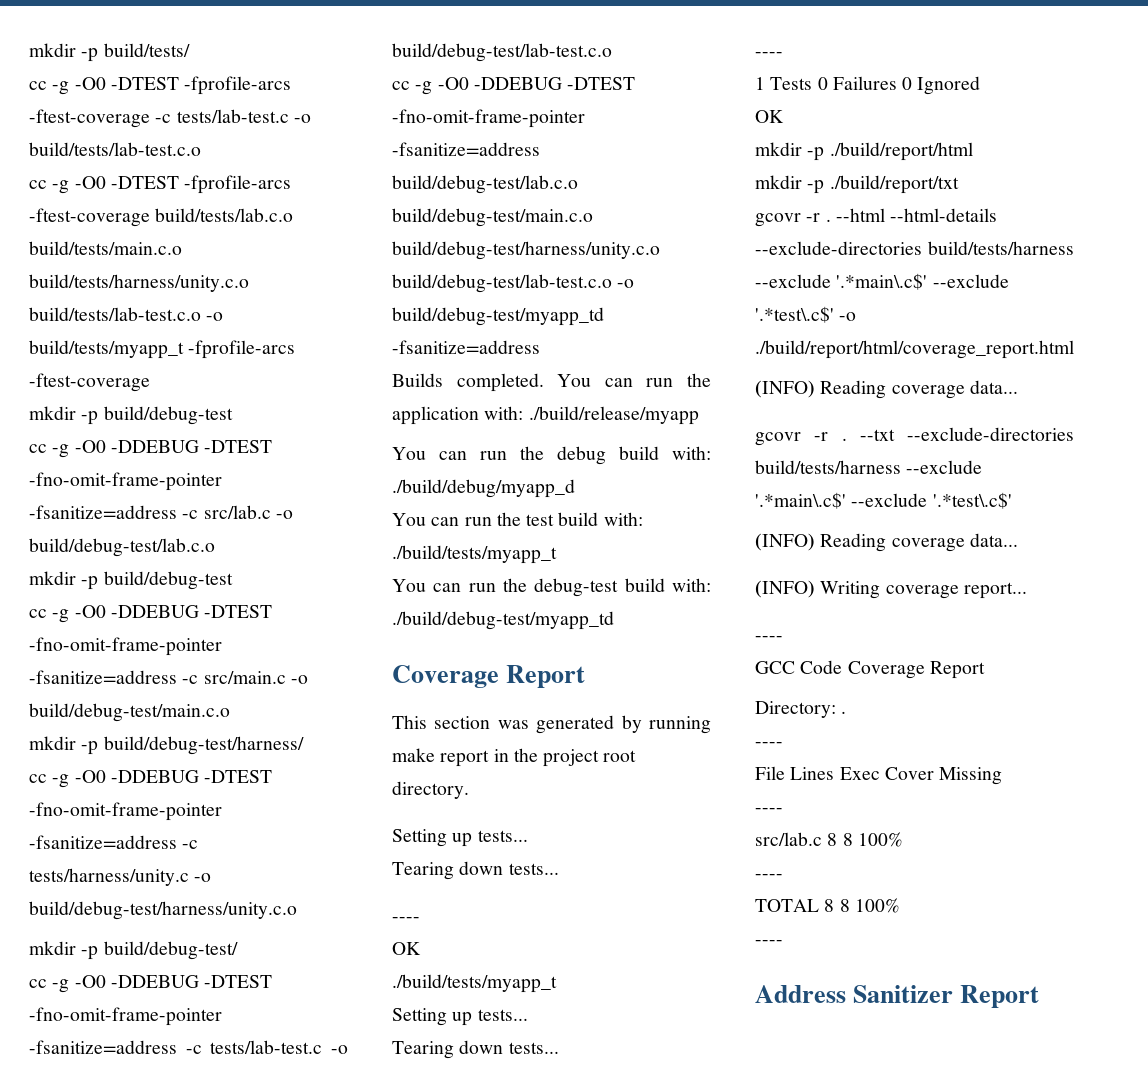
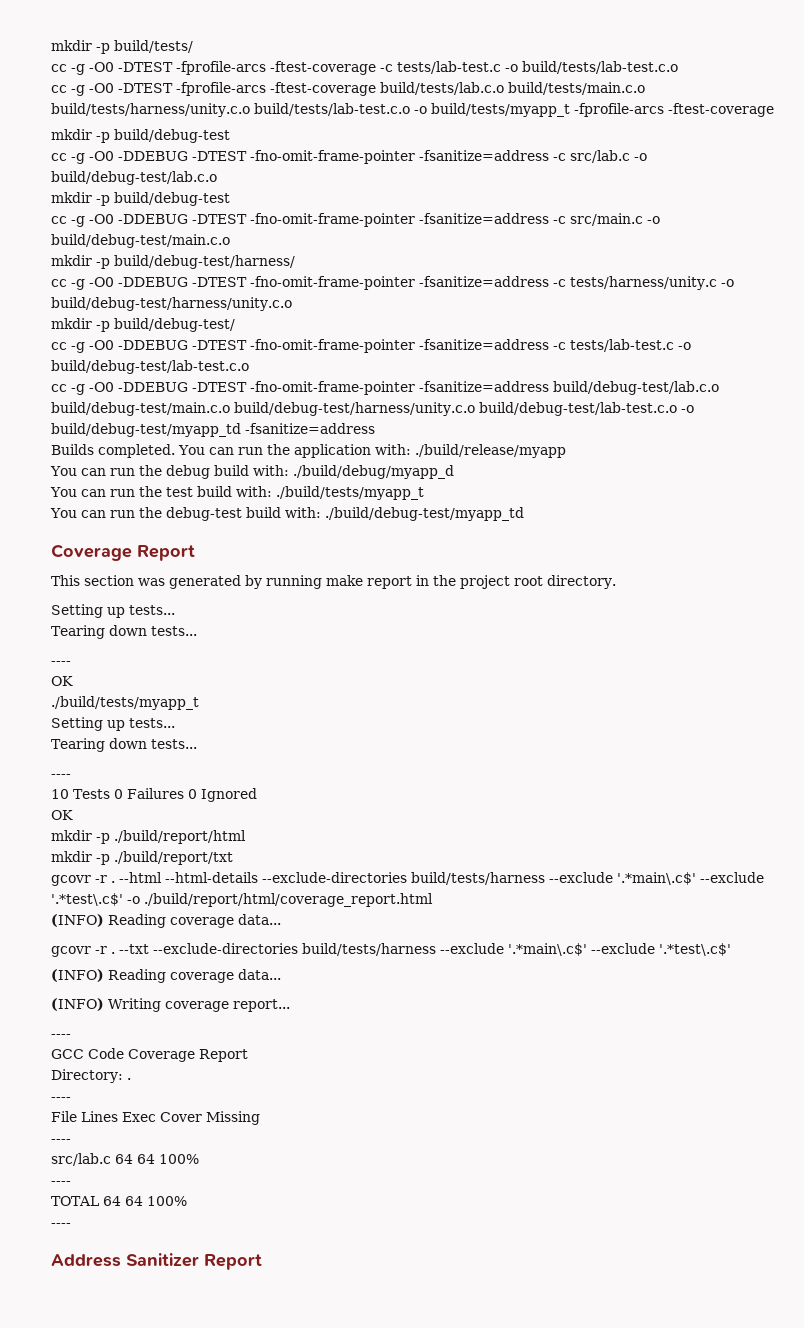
[755,77,765,90] 1 -> [51,789,69,799] 10
[827,833,853,846] 8 8 -> [115,1154,155,1164] 64 64
[824,899,850,912] 8 8 -> [103,1196,143,1206] 64 64

